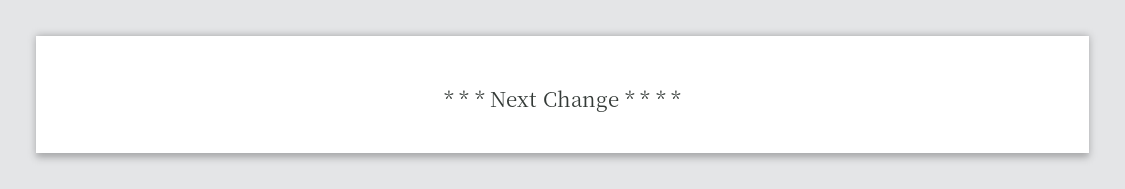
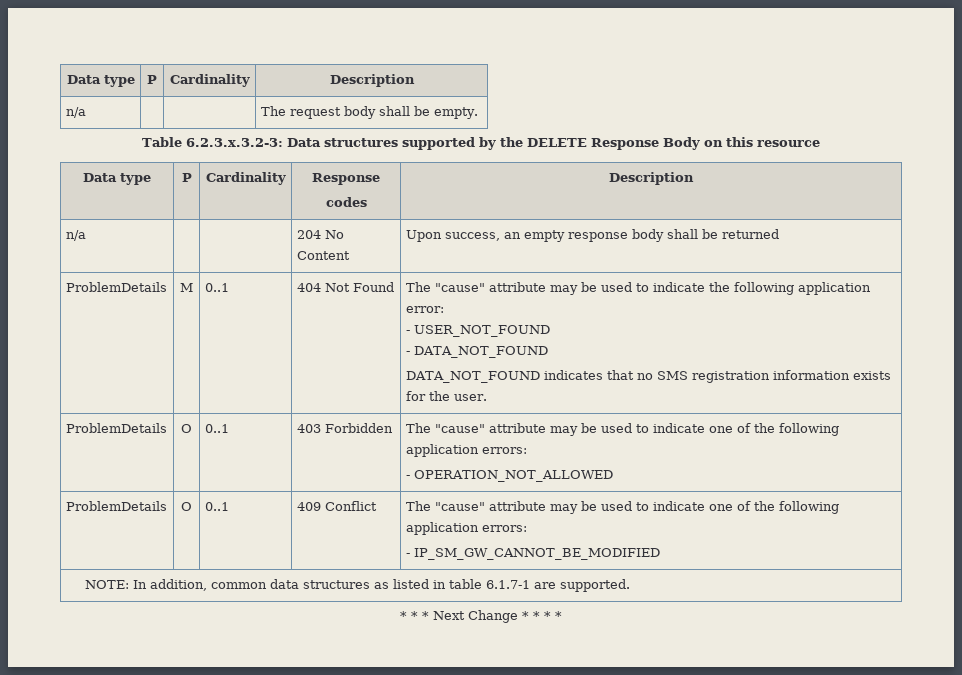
(443, 98) none -> [66,75,135,87] [147,75,157,84] [169,74,250,87] [329,74,415,87] [65,107,86,118] [260,106,478,119] [142,137,820,150] [83,173,151,185] [181,173,192,182] [205,172,286,185] [312,173,380,185] [325,197,367,207] [609,172,694,185] [65,230,86,241] [296,230,344,239] [296,251,350,260] [405,229,779,242] [65,282,167,292] [180,283,193,292] [204,283,229,292] [296,282,394,292] [405,282,871,295] [405,306,444,313] [405,325,550,337] [405,346,548,358] [405,370,891,383] [405,391,487,401] [65,423,167,433] [181,424,192,433] [204,424,229,433] [296,423,393,433] [405,423,839,436] [405,444,527,457] [405,470,613,482] [65,501,167,511] [181,502,192,511] [204,502,229,511] [296,501,377,511] [405,501,839,514] [405,522,527,535] [405,548,660,560] [85,579,631,592] Data type | P | Cardinality | Description // n/a | | | The request body shall be empty. // Table 6.2.3.x.3.2-3: Data structures supported by the DELETE Response Body on this resource // Data type | P | Cardinality | Response // codes | Description // n/a | | | 204 No Content | Upon success, an empty response body shall be returned // ProblemDetails | M | 0..1 | 404 Not Found | The "cause" attribute may be used to indicate the following application error: // - USER_NOT_FOUND // - DATA_NOT_FOUND // DATA_NOT_FOUND indicates that no SMS registration information exists for the user. // ProblemDetails | O | 0..1 | 403 Forbidden | The "cause" attribute may be used to indicate one of the following application errors: // - OPERATION_NOT_ALLOWED // ProblemDetails | O | 0..1 | 409 Conflict | The "cause" attribute may be used to indicate one of the following application errors: // - IP_SM_GW_CANNOT_BE_MODIFIED // NOTE: In addition, common data structures as listed in table 6.1.7-1 are supported. //

